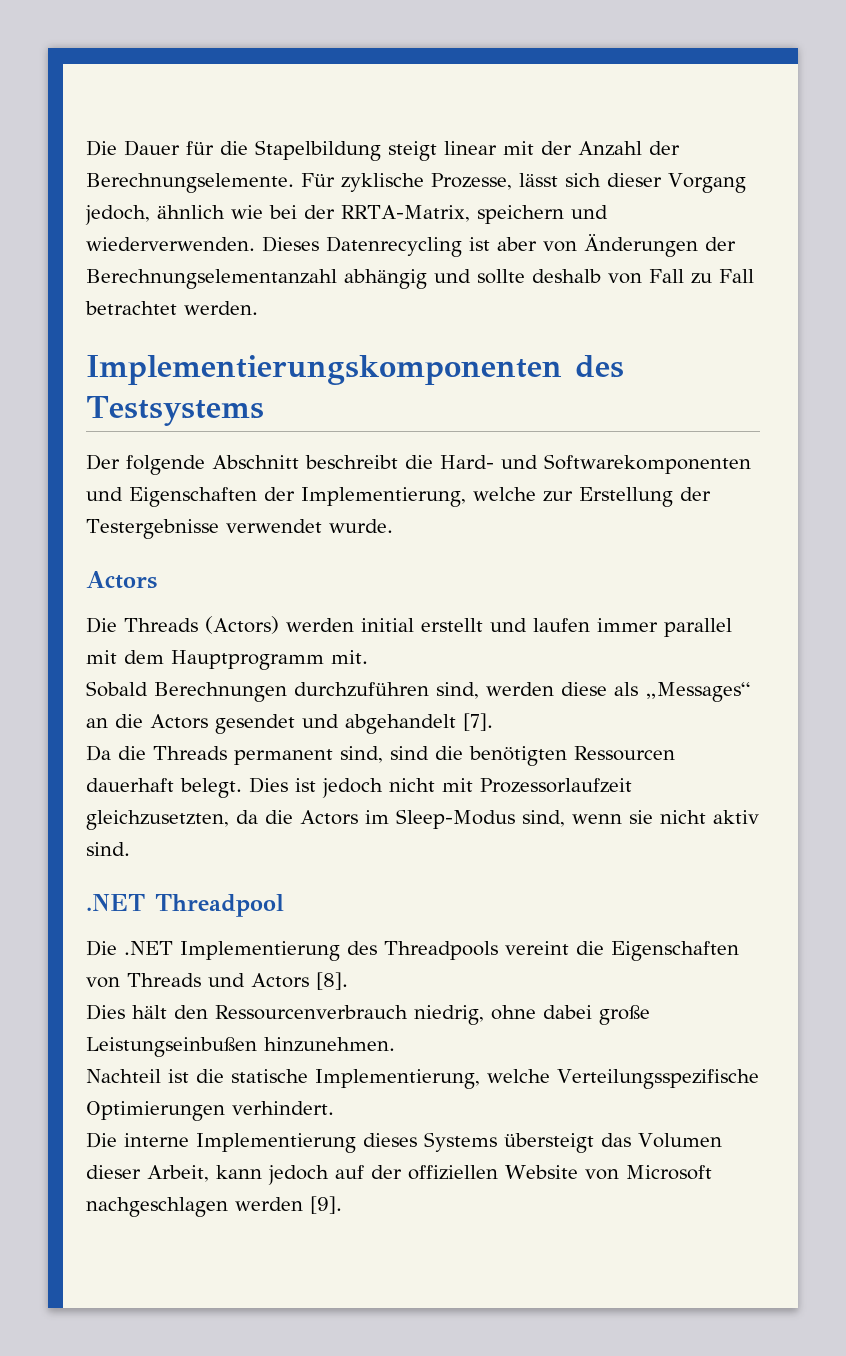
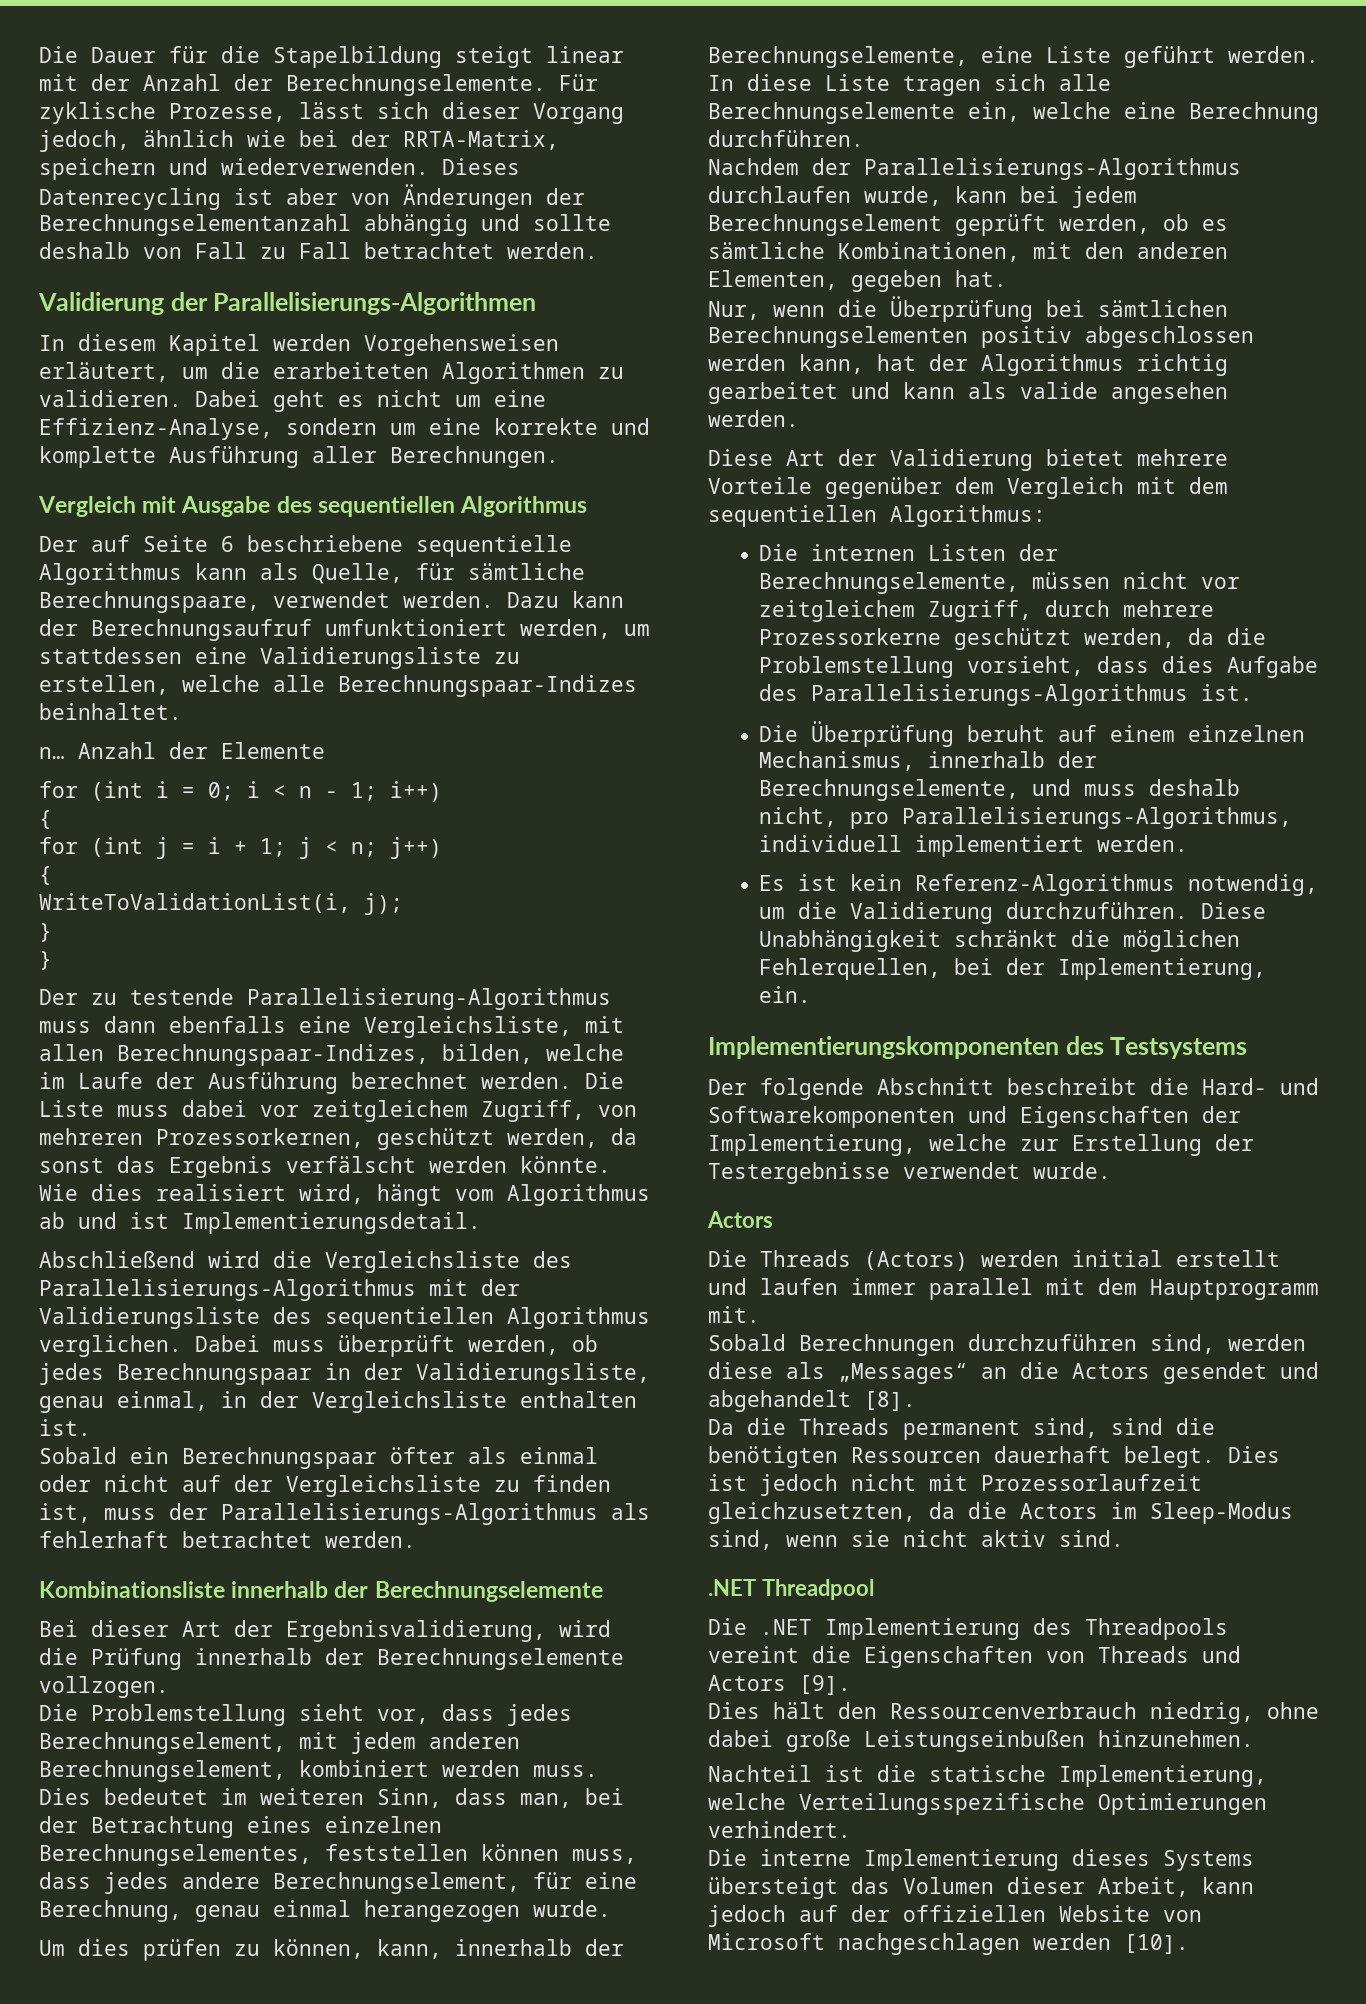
(258, 308) none -> [38,292,537,315] [39,334,559,356] [39,362,624,384] [39,390,546,412] [39,418,650,440] [39,446,559,468] [38,496,588,517] [39,535,572,557] [39,563,585,585] [39,591,624,613] [39,619,650,641] [39,647,520,669] [39,675,637,697] [39,703,182,720] [39,742,325,759] [39,781,442,802] [39,810,52,829] [39,837,442,859] [39,866,52,885] [39,893,403,915] [39,923,52,942] [39,951,52,970] [39,988,611,1010] [39,1016,624,1038] [39,1044,624,1066] [39,1072,624,1094] [39,1100,637,1122] [39,1128,637,1150] [39,1156,611,1178] [39,1184,650,1206] [39,1212,481,1234] [39,1251,572,1273] [39,1279,520,1301] [39,1307,650,1329] [39,1335,598,1357] [39,1363,650,1385] [39,1391,637,1413] [39,1419,91,1436] [39,1447,598,1469] [39,1475,611,1497] [39,1503,650,1525] [39,1531,416,1548] [39,1581,603,1602] [39,1620,611,1642] [39,1648,624,1670] [39,1676,169,1698] [39,1704,572,1726] [39,1732,520,1754] [39,1760,598,1782] [39,1788,624,1808] [39,1816,442,1838] [39,1844,637,1866] [39,1872,637,1894] [39,1900,611,1922] [39,1939,624,1961] [708,46,1319,68] [708,74,1111,96] [708,102,1319,124] [708,130,864,147] [708,158,1241,180] [708,186,1137,208] [708,214,1228,236] [708,242,1228,262] [708,270,1007,292] [708,296,1228,322] [708,326,1254,348] [708,354,1228,376] [708,382,1228,404] [708,410,799,427] [708,449,1228,471] [708,477,1228,499] [708,505,1046,527] [759,544,1059,561] [759,572,1241,594] [759,600,1215,622] [759,628,1267,650] [759,656,1319,678] [759,684,1254,706] [759,721,1306,747] [759,751,1098,771] [759,779,1241,801] [759,807,1293,829] [759,835,1189,857] [759,874,1319,896] [759,902,1267,924] [759,930,1241,952] [759,958,1267,980] [759,986,812,1003] // Validierung der Parallelisierungs-Algorithmen // In diesem Kapitel werden Vorgehensweisen erläutert, um die erarbeiteten Algorithmen zu validieren. Dabei geht es nicht um eine Effizienz-Analyse, sondern um eine korrekte und komplette Ausführung aller Berechnungen. // Vergleich mit Ausgabe des sequentiellen Algorithmus // Der auf Seite 6 beschriebene sequentielle Algorithmus kann als Quelle, für sämtliche Berechnungspaare, verwendet werden. Dazu kann der Berechnungsaufruf umfunktioniert werden, um stattdessen eine Validierungsliste zu erstellen, welche alle Berechnungspaar-Indizes beinhaltet. // n… Anzahl der Elemente // for (int i = 0; i < n - 1; i++) // { // for (int j = i + 1; j < n; j++) // { // WriteToValidationList(i, j); // } // } // Der zu testende Parallelisierung-Algorithmus muss dann ebenfalls eine Vergleichsliste, mit allen Berechnungspaar-Indizes, bilden, welche im Laufe der Ausführung berechnet werden. Die Liste muss dabei vor zeitgleichem Zugriff, von mehreren Prozessorkernen, geschützt werden, da sonst das Ergebnis verfälscht werden könnte. Wie dies realisiert wird, hängt vom Algorithmus ab und ist Implementierungsdetail. // Abschließend wird die Vergleichsliste des Parallelisierungs-Algorithmus mit der Validierungsliste des sequentiellen Algorithmus verglichen. Dabei muss überprüft werden, ob jedes Berechnungspaar in der Validierungsliste, genau einmal, in der Vergleichsliste enthalten ist. // Sobald ein Berechnungspaar öfter als einmal oder nicht auf der Vergleichsliste zu finden ist, muss der Parallelisierungs-Algorithmus als fehlerhaft betrachtet werden. // Kombinationsliste innerhalb der Berechnungselemente // Bei dieser Art der Ergebnisvalidierung, wird die Prüfung innerhalb der Berechnungselemente vollzogen. // Die Problemstellung sieht vor, dass jedes Berechnungselement, mit jedem anderen Berechnungselement, kombiniert werden muss. Dies bedeutet im weiteren Sinn, dass man, bei der Betrachtung eines einzelnen Berechnungselementes, feststellen können muss, dass jedes andere Berechnungselement, für eine Berechnung, genau einmal herangezogen wurde. // Um dies prüfen zu können, kann, innerhalb der Berechnungselemente, eine Liste geführt werden. In diese Liste tragen sich alle Berechnungselemente ein, welche eine Berechnung durchführen. // Nachdem der Parallelisierungs-Algorithmus durchlaufen wurde, kann bei jedem Berechnungselement geprüft werden, ob es sämtliche Kombinationen, mit den anderen Elementen, gegeben hat. // Nur, wenn die Überprüfung bei sämtlichen Berechnungselementen positiv abgeschlossen werden kann, hat der Algorithmus richtig gearbeitet und kann als valide angesehen werden. // Diese Art der Validierung bietet mehrere Vorteile gegenüber dem Vergleich mit dem sequentiellen Algorithmus: // Die internen Listen der Berechnungselemente, müssen nicht vor zeitgleichem Zugriff, durch mehrere Prozessorkerne geschützt werden, da die Problemstellung vorsieht, dass dies Aufgabe des Parallelisierungs-Algorithmus ist. // Die Überprüfung beruht auf einem einzelnen Mechanismus, innerhalb der Berechnungselemente, und muss deshalb nicht, pro Parallelisierungs-Algorithmus, individuell implementiert werden. // Es ist kein Referenz-Algorithmus notwendig, um die Validierung durchzuführen. Diese Unabhängigkeit schränkt die möglichen Fehlerquellen, bei der Implementierung, ein.
[463,713,493,731] [7]. -> [864,1391,916,1411] [8].
[316,972,348,990] [8]. -> [799,1675,851,1695] [9].
[310,1196,342,1214] [9]. -> [1124,1934,1189,1954] [10].

